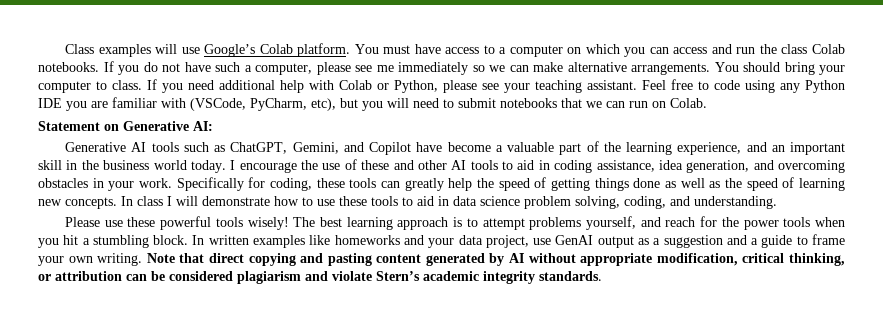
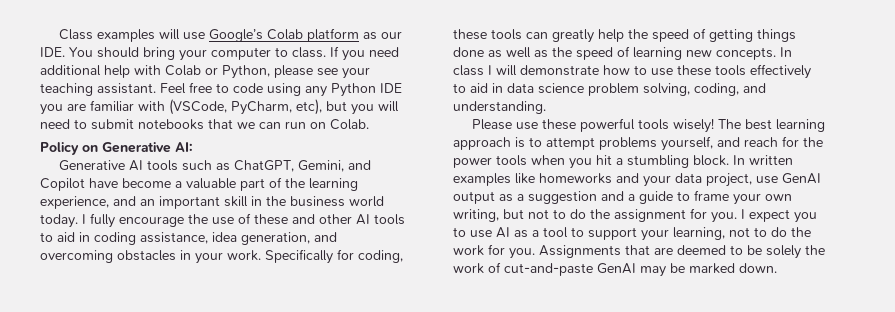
[297,43,845,57] [38,61,710,75] platform. You must have access to a computer on which you can access and run the class Colab notebooks. If you do not have such a computer, please see me immediately so we can make alternative arrangements. -> [307,28,403,42] [40,47,65,57] platform as our IDE.
[38,121,100,131] Statement -> [40,142,79,155] Policy
(236, 165) none -> [90,213,115,228] fully
(398, 201) none -> [750,64,811,79] effectively
[97,253,845,266] [38,271,602,284] writing. Note that direct copying and pasting content generated by AI without appropriate modification, critical thinking, or attribution can be considered plagiarism and violate Stern’s academic integrity standards. -> [453,208,817,223] [453,227,811,241] [453,244,825,259] [453,262,777,277] writing, but not to do the assignment for you. I expect you to use AI as a tool to support your learning, not to do the work for you. Assignments that are deemed to be solely the work of cut-and-paste GenAI may be marked down.

